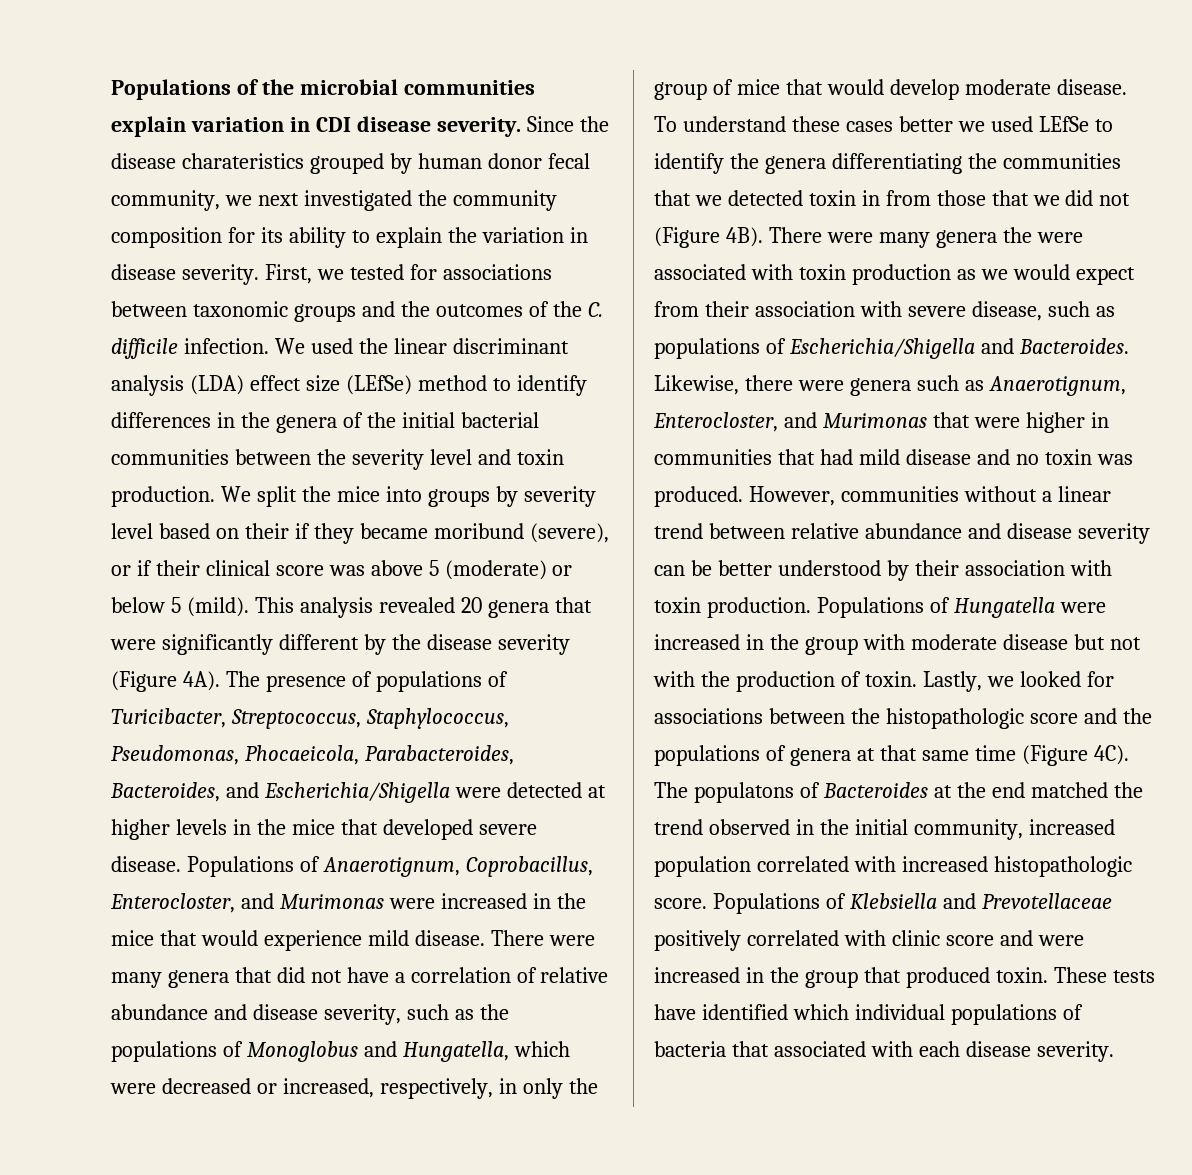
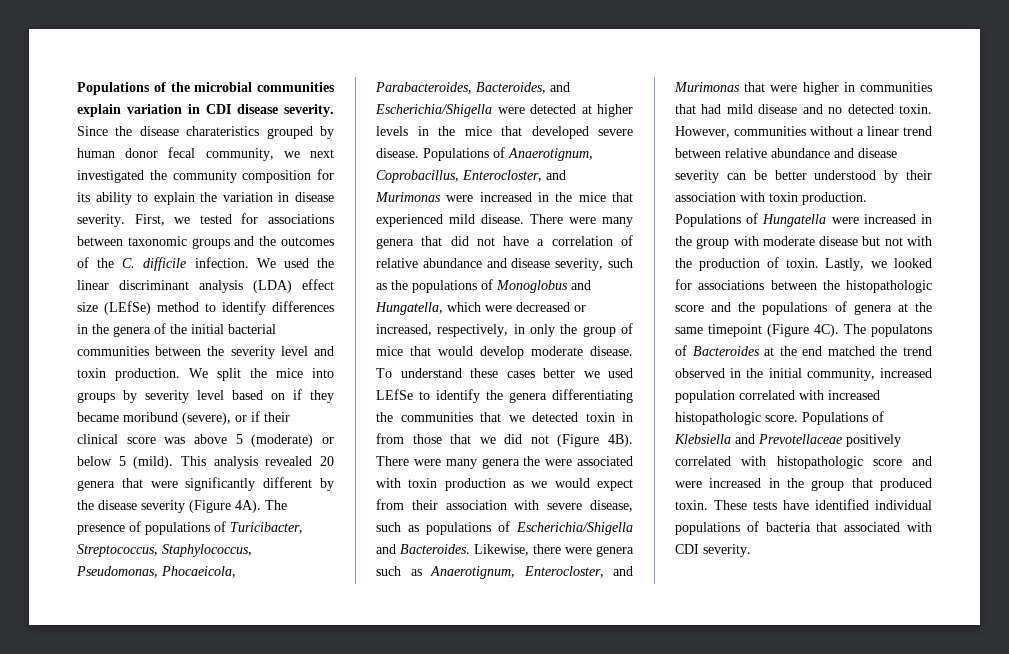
[244,523,289,539] their -> (285, 396) none
[200,930,362,951] would experience -> [376,214,443,227] experienced
[1044,449,1133,465] [654,486,743,507] toxin was produced. -> [847,104,932,114] detected toxin.
[879,745,1016,761] that same time -> [915,302,932,312] [675,324,762,337] the same timepoint
[891,930,940,946] clinic -> [776,456,863,469] histopathologic
[792,1004,849,1020] which -> (869, 504) none
[918,1041,1031,1057] each disease -> [675,544,699,554] CDI

